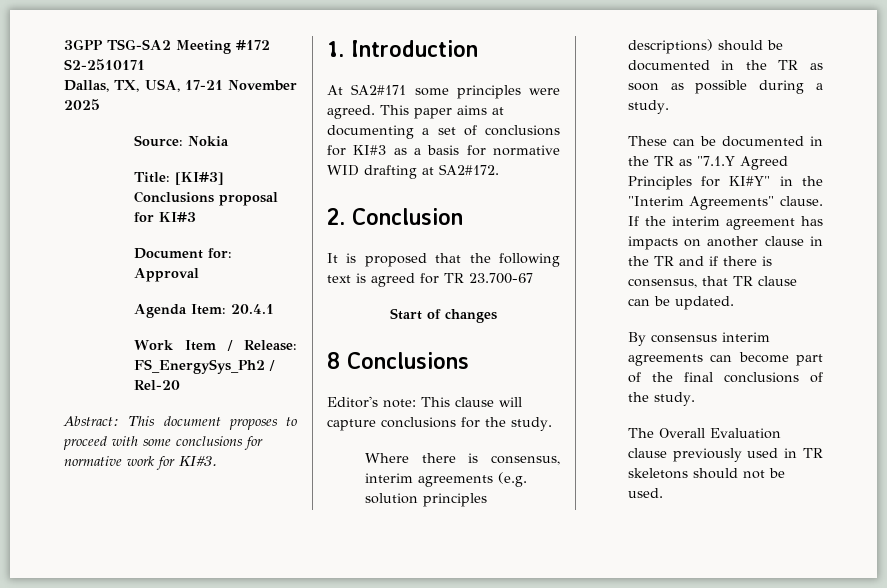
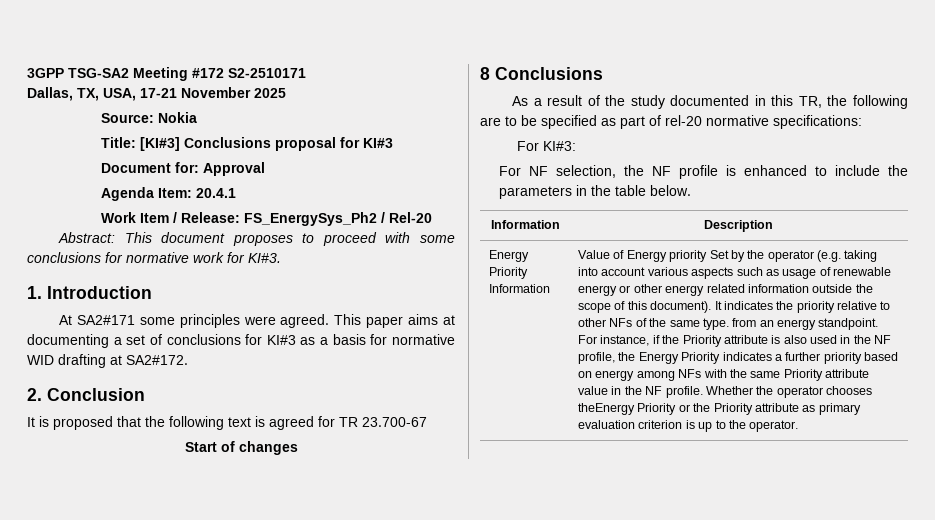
[327,396,522,408] [327,417,552,431] [364,453,560,465] [364,472,527,487] [364,493,487,507] [627,39,783,54] [627,60,823,71] [627,80,823,94] [627,100,669,114] [627,136,823,147] [627,156,788,170] [627,176,823,190] [627,196,823,210] [627,216,823,230] [627,236,823,250] [627,256,772,266] [627,276,797,288] [627,296,734,310] [627,332,770,346] [627,352,823,366] [627,372,823,383] [627,392,695,406] [627,428,781,439] [627,448,823,462] [627,468,785,479] [627,488,663,498] Editor's note: This clause will capture conclusions for the study. // Where there is consensus, interim agreements (e.g. solution principles descriptions) should be documented in the TR as soon as possible during a study. // These can be documented in the TR as "7.1.Y Agreed Principles for KI#Y" in the "Interim Agreements" clause. If the interim agreement has impacts on another clause in the TR and if there is consensus, that TR clause can be updated. // By consensus interim agreements can become part of the final conclusions of the study. // The Overall Evaluation clause previously used in TR skeletons should not be used. -> [512,95,908,109] [480,115,862,129] [517,141,577,151] [498,165,908,179] [498,185,691,199] [490,220,560,229] [704,220,773,232] [489,250,530,262] [489,267,529,279] [489,284,551,293] [578,250,878,262] [578,267,892,279] [578,284,873,296] [578,301,891,313] [578,318,879,330] [578,335,892,347] [578,352,899,364] [578,369,870,381] [578,386,873,398] [578,403,861,415] [578,420,799,432] As a result of the study documented in this TR, the following are to be specified as part of rel-20 normative specifications: // For KI#3: // For NF selection, the NF profile is enhanced to include the parameters in the table below. // Information | Description // Energy Priority Information | Value of Energy priority Set by the operator (e.g. taking into account various aspects such as usage of renewable energy or other energy related information outside the scope of this document). It indicates the priority relative to other NFs of the same type. from an energy standpoint. For instance, if the Priority attribute is also used in the NF profile, the Energy Priority indicates a further priority based on energy among NFs with the same Priority attribute value in the NF profile. Whether the operator chooses theEnergy Priority or the Priority attribute as primary evaluation criterion is up to the operator.

